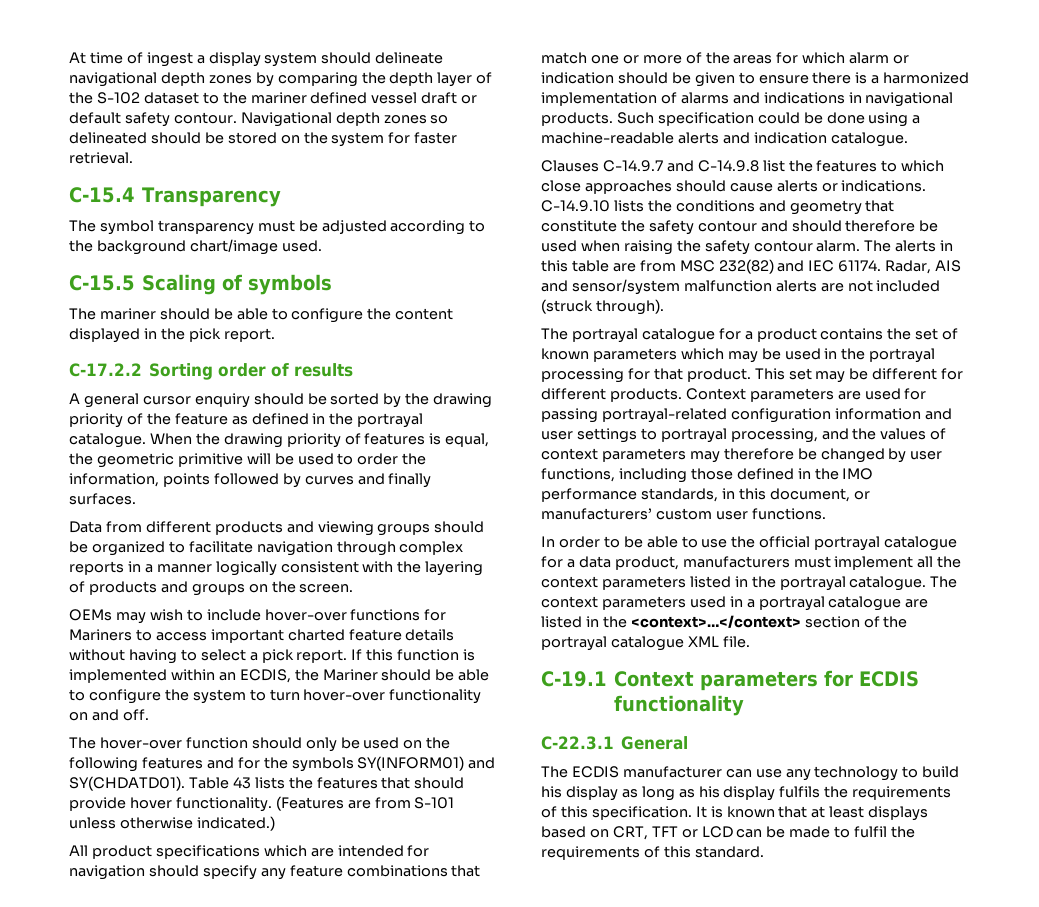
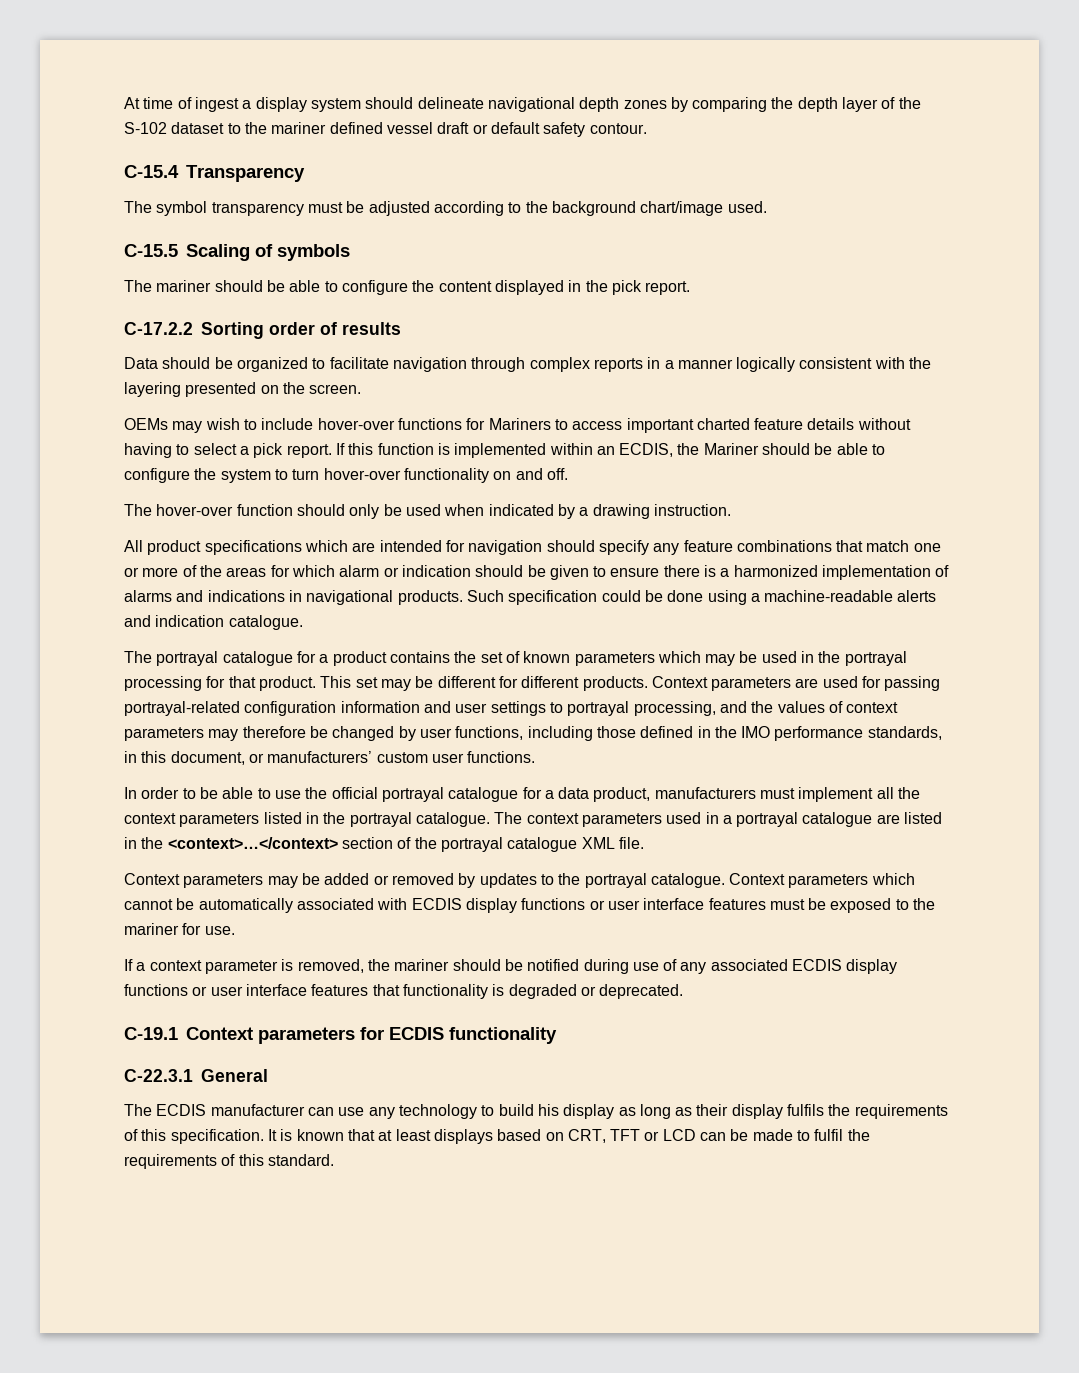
[240,112,449,127] [69,132,458,147] [69,152,133,164] Navigational depth zones so delineated should be stored on the system for faster retrieval. -> (647, 128) none
[69,393,493,408] [69,413,424,428] [69,433,490,448] [69,453,427,468] [69,473,432,488] [69,493,136,505] [69,521,431,536] A general cursor enquiry should be sorted by the drawing priority of the feature as defined in the portrayal catalogue. When the drawing priority of features is equal, the geometric primitive will be used to order the information, points followed by curves and finally surfaces. // Data from different products and viewing groups -> [124,357,158,369] Data
[69,581,245,596] of products and groups -> [185,382,257,397] presented
[403,737,451,749] [69,756,496,772] [69,776,465,791] [69,796,455,812] [69,816,275,831] on the following features and for the symbols SY(INFORM01) and SY(CHDATD01). Table 43 lists the features that should provide hover functionality. (Features are from S-101 unless otherwise indicated.) -> [444,504,731,519] when indicated by a drawing instruction.
[541,160,945,172] [541,180,927,194] [541,200,895,215] [541,220,939,235] [541,240,954,255] [541,259,962,274] [541,279,941,295] [541,299,664,315] // Clauses C-14.9.7 and C-14.9.8 list the features to which close approaches should cause alerts or indications. C-14.9.10 lists the conditions and geometry that constitute the safety contour and should therefore be used when raising the safety contour alarm. The alerts in this table are from MSC 232(82) and IEC 61174. Radar, AIS and sensor/system malfunction alerts are not included (struck through). -> (303, 622) none
(750, 642) none -> [124,873,915,888] [124,898,936,913] [124,923,235,935] [124,959,898,974] [124,984,684,999] // Context parameters may be added or removed by updates to the portrayal catalogue. Context parameters which cannot be automatically associated with ECDIS display functions or user interface features must be exposed to the mariner for use. // If a context parameter is removed, the mariner should be notified during use of any associated ECDIS display functions or user interface features that functionality is degraded or deprecated.
[698,786,720,798] his -> [696,1104,729,1116] their

